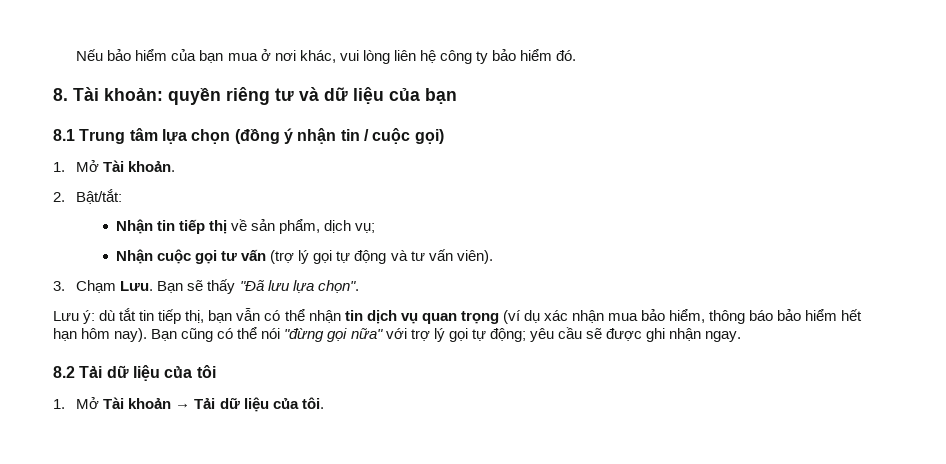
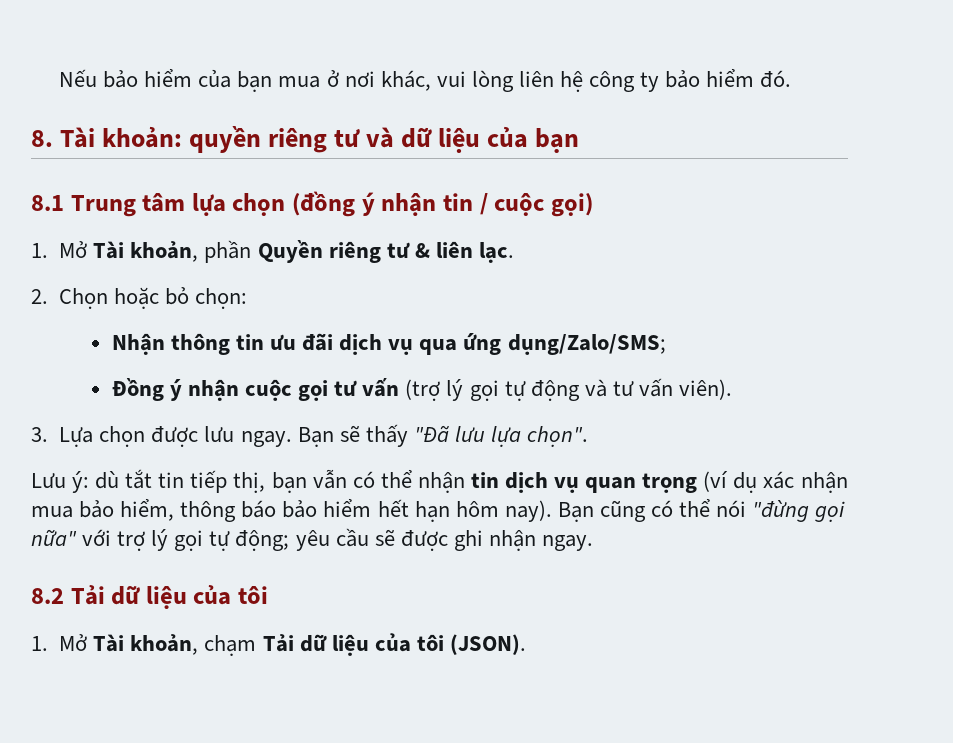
[128,161,176,172] [53,189,123,204] [116,219,376,234] [116,249,154,264] khoản. // 2. Bật/tắt: // Nhận tin tiếp thị về sản phẩm, dịch vụ; // Nhận -> [130,240,514,263] [31,287,248,309] [111,333,666,355] [111,378,240,401] khoản, phần Quyền riêng tư & liên lạc. // 2. Chọn hoặc bỏ chọn: // Nhận thông tin ưu đãi dịch vụ qua ứng dụng/Zalo/SMS; // Đồng ý nhận
[76,280,154,293] Chạm Lưu. -> [59,426,292,447] Lựa chọn được lưu ngay.
[128,397,324,412] khoản → Tải dữ liệu của tôi. -> [130,633,526,656] khoản, chạm Tải dữ liệu của tôi (JSON).

